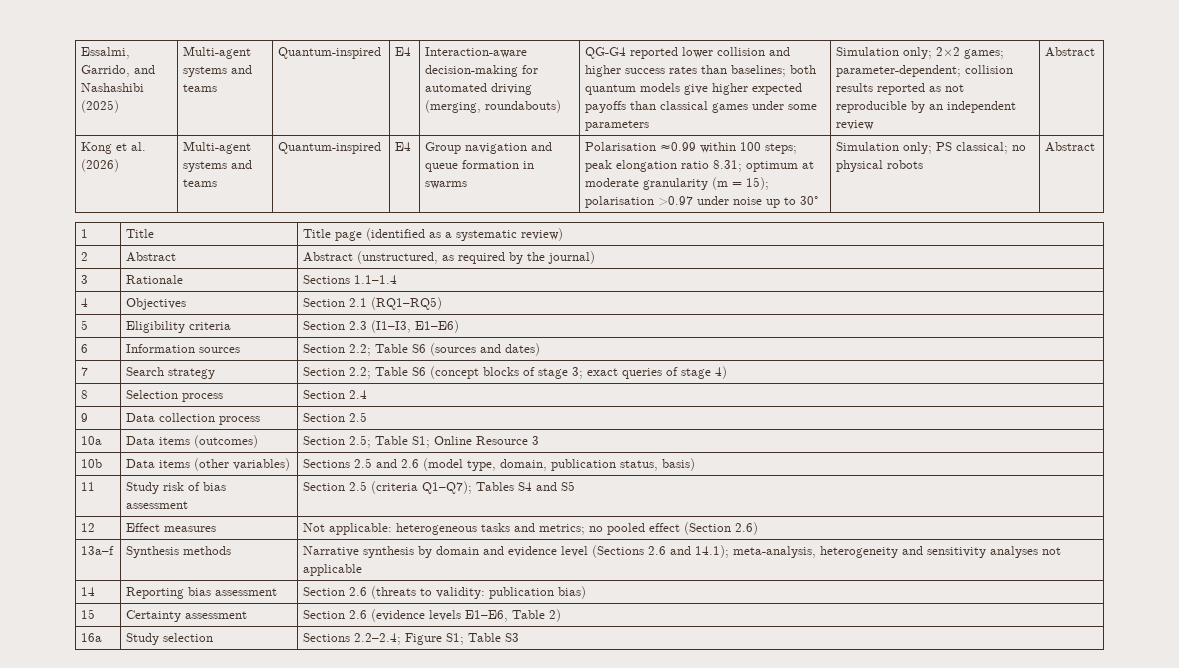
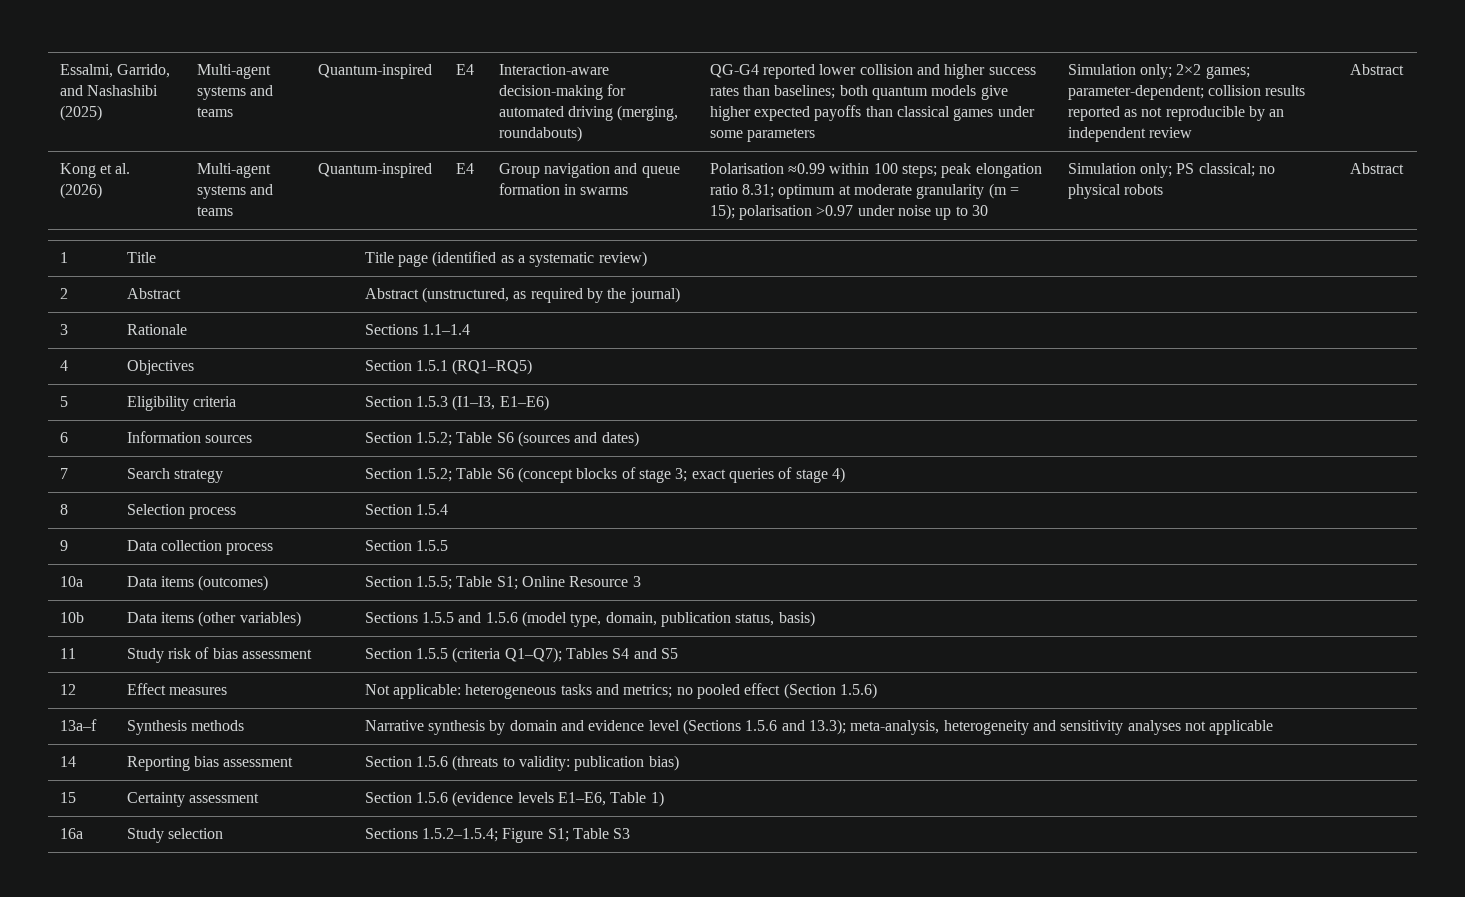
[800,196,819,205] 30° -> [971,205,988,216] 30
[349,298,368,307] 2.1 -> [416,360,449,371] 1.5.1
[349,321,368,330] 2.3 -> [416,396,449,407] 1.5.3
[349,344,372,356] 2.2; -> [416,432,453,446] 1.5.2;
[349,367,372,379] 2.2; -> [416,468,453,482] 1.5.2;
[349,390,368,399] 2.4 -> [416,504,449,515] 1.5.4
[349,412,368,422] 2.5 -> [416,540,449,551] 1.5.5
[349,435,372,448] 2.5; -> [416,576,453,590] 1.5.5;
[354,458,420,468] 2.5 and 2.6 -> [422,612,518,623] 1.5.5 and 1.5.6
[349,481,368,491] 2.5 -> [416,648,449,659] 1.5.5
[735,522,759,535] 2.6) -> [839,683,877,699] 1.5.6)
[648,545,730,558] 2.6 and 14.1); -> [745,719,846,735] 1.5.6 and 13.3);
[349,587,368,596] 2.6 -> [416,756,449,767] 1.5.6
[349,610,368,619] 2.6 -> [416,792,449,803] 1.5.6
[549,609,562,622] 2) -> [650,791,664,807] 1)
[354,633,402,645] 2.2–2.4; -> [422,828,499,842] 1.5.2–1.5.4;

